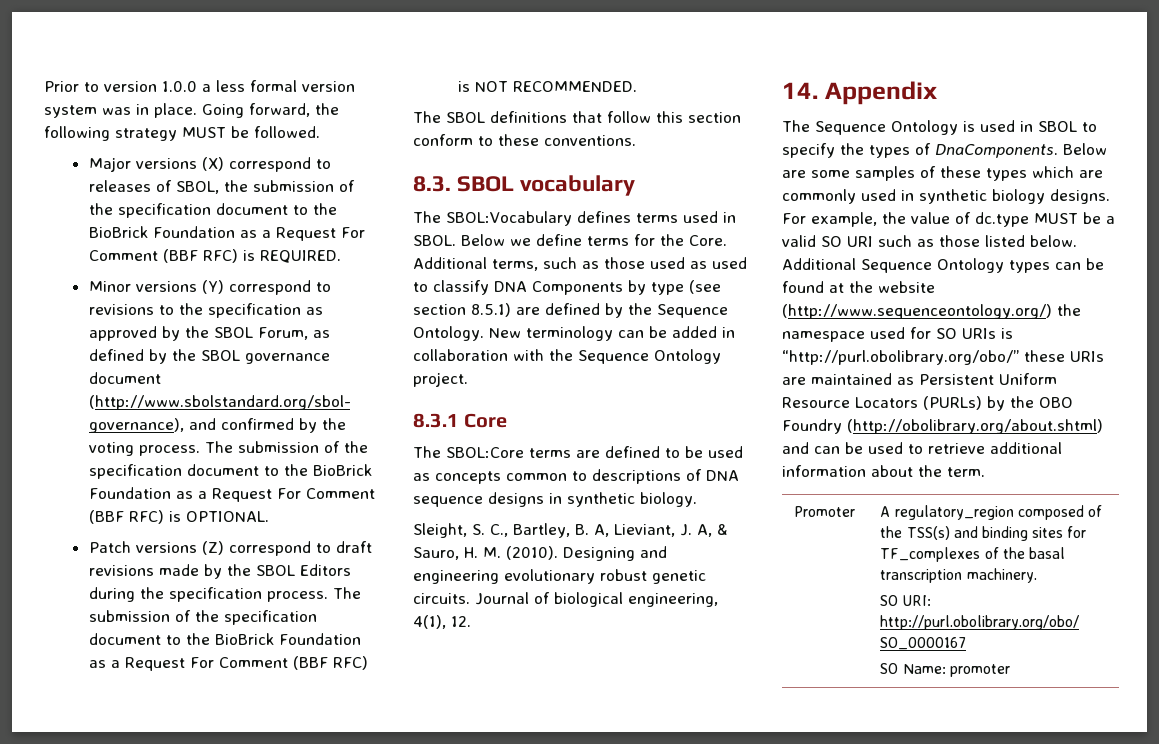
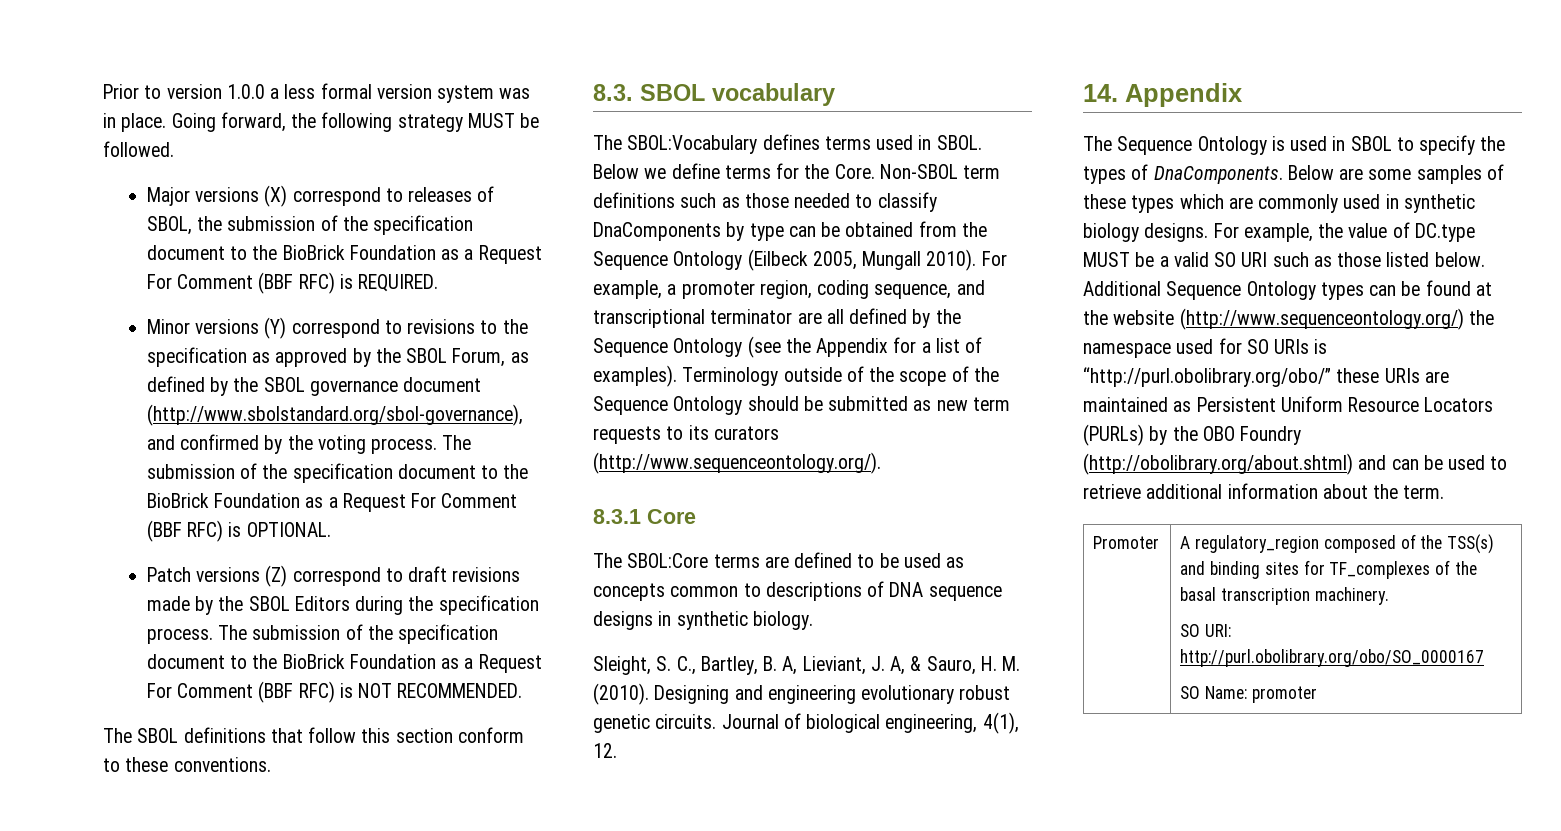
[413,257,747,271] [413,280,721,295] [413,303,728,318] [413,326,735,341] [413,349,721,364] [413,372,468,387] Additional terms, such as those used as used to classify DNA Components by type (see section 8.5.1) are defined by the Sequence Ontology. New terminology can be added in collaboration with the Sequence Ontology project. -> [879,164,1001,179] [593,192,937,212] [593,221,987,241] [593,249,1007,271] [593,280,985,299] [593,308,961,328] [593,336,983,358] [593,365,999,387] [593,396,1010,415] [593,425,779,444] [593,452,881,474] Non-SBOL term definitions such as those needed to classify DnaComponents by type can be obtained from the Sequence Ontology (Eilbeck 2005, Mungall 2010). For example, a promoter region, coding sequence, and transcriptional terminator are all defined by the Sequence Ontology (see the Appendix for a list of examples). Terminology outside of the scope of the Sequence Ontology should be submitted as new term requests to its curators (http://www.sequenceontology.org/).
[975,212,1029,227] dc.type -> [1414,223,1475,242] DC.type

